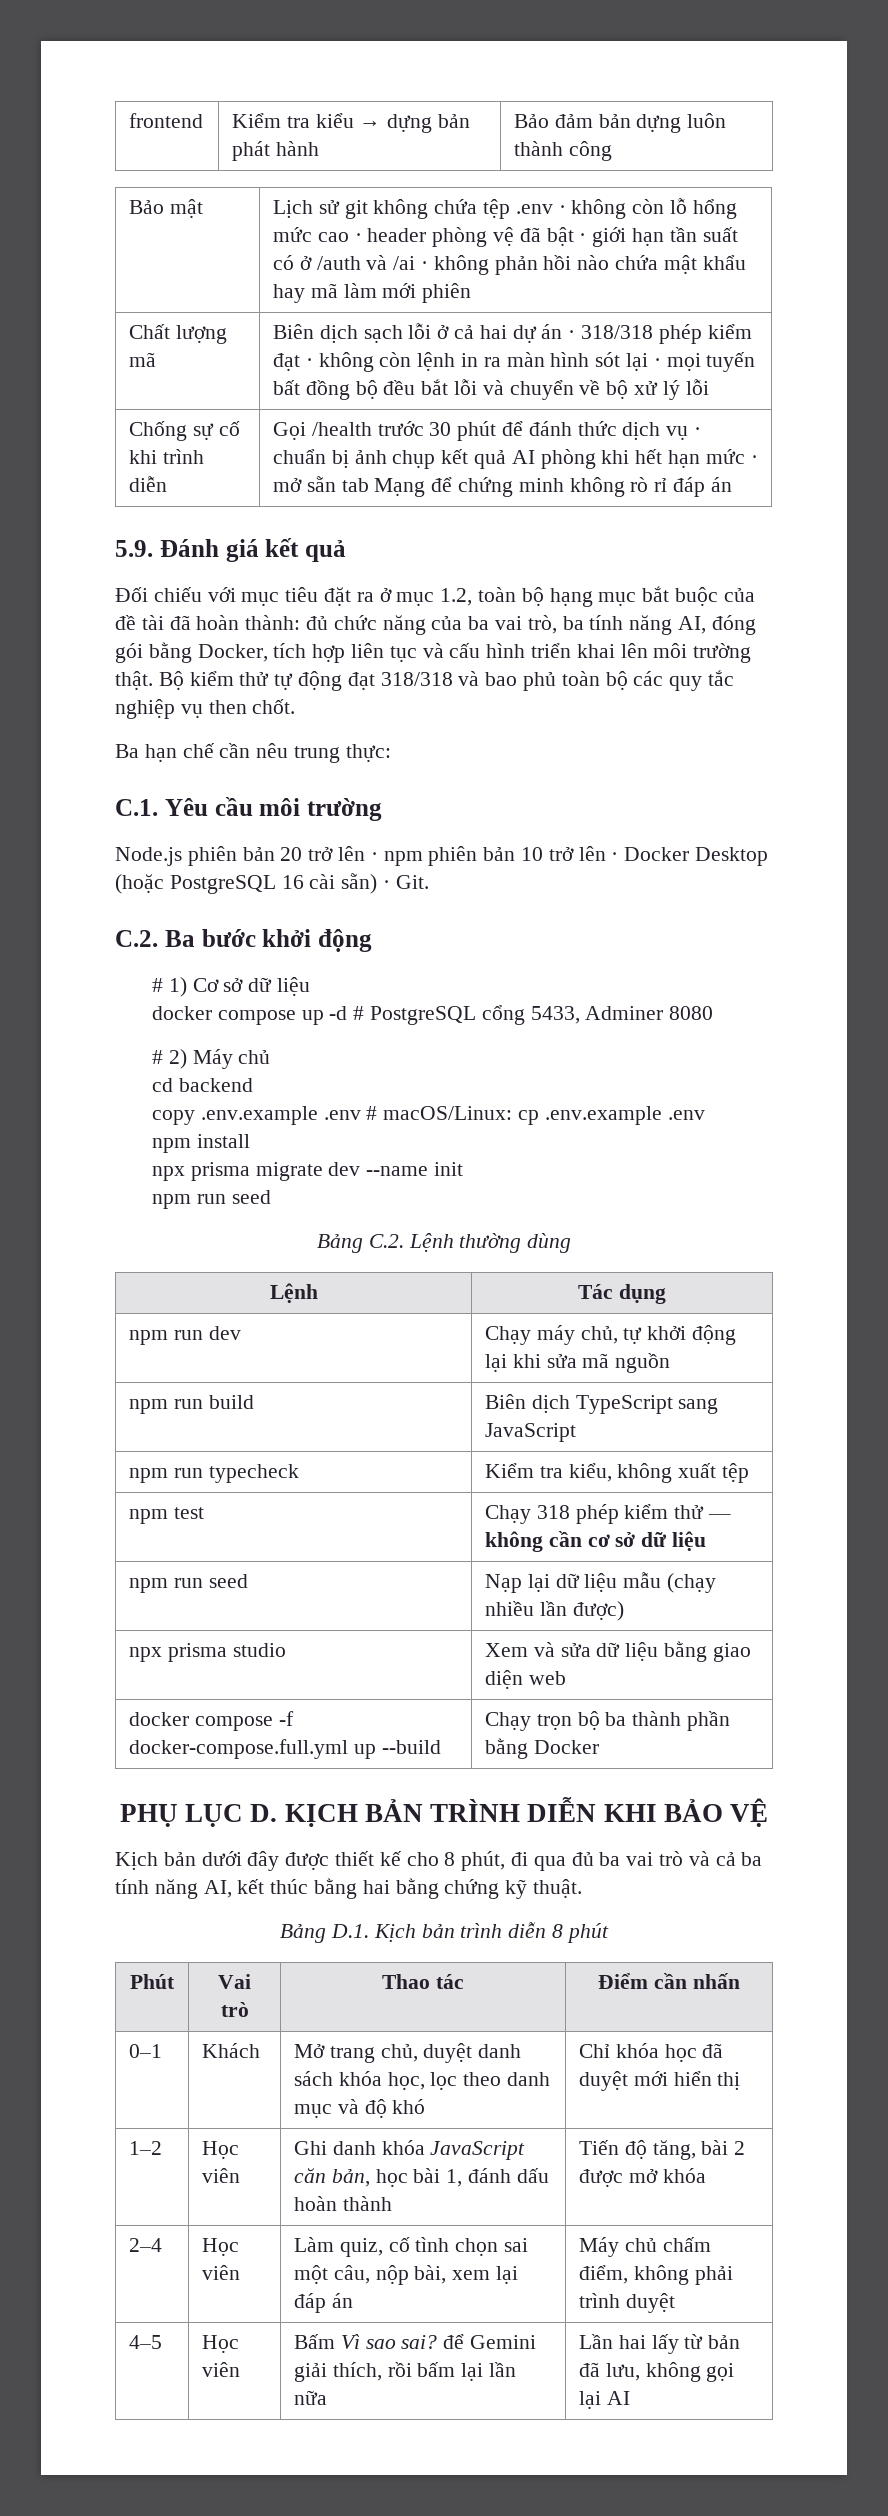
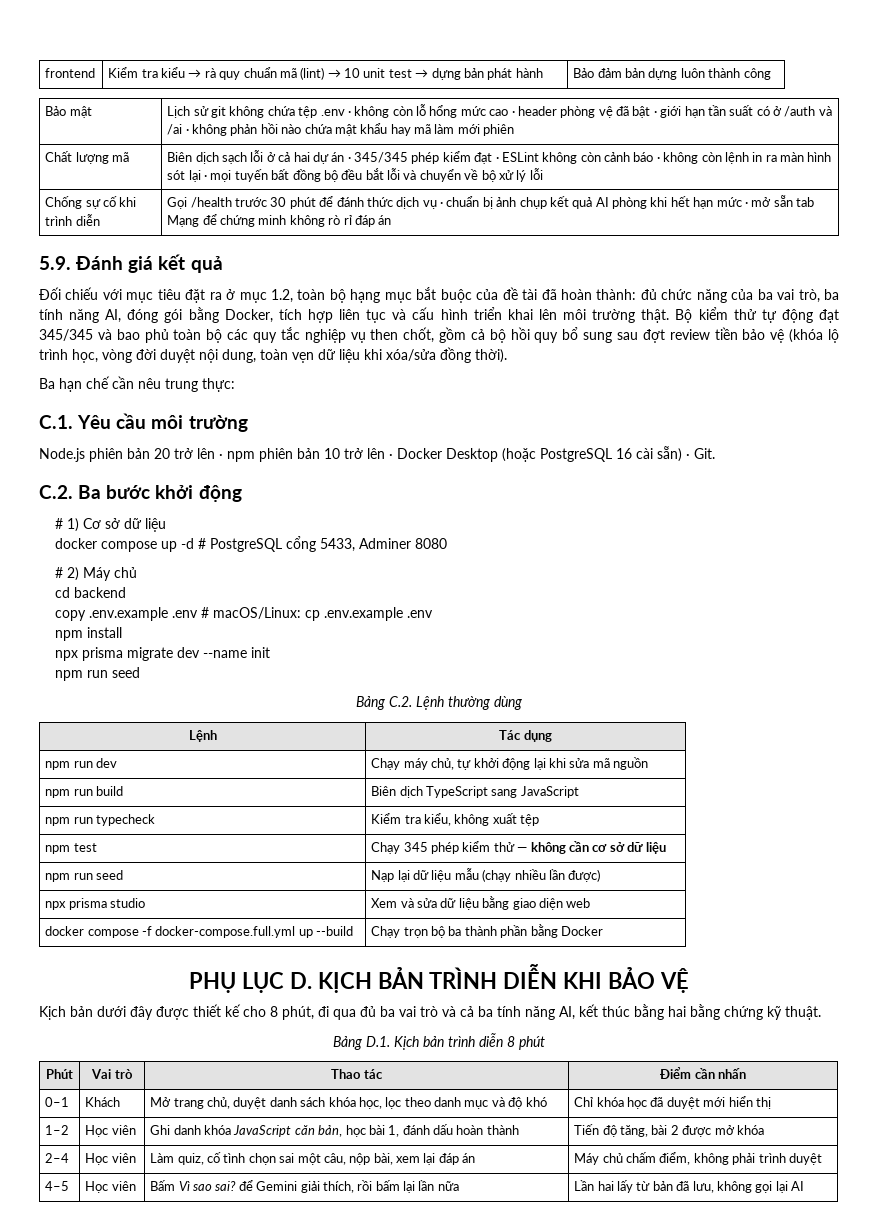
(382, 124) none -> [204,67,429,80] rà quy chuẩn mã (lint) → 10 unit test →
[581,325,654,339] 318/318 -> [354,152,409,163] 345/345
(313, 362) none -> [501,152,660,164] ESLint không còn cảnh báo ·
[380,672,453,686] 318/318 -> [39,329,93,341] 345/345
[252,699,296,714] chốt. -> [403,327,839,343] [39,347,507,363] chốt, gồm cả bộ hồi quy bổ sung sau đợt review tiền bảo vệ (khóa lộ trình học, vòng đời duyệt nội dung, toàn vẹn dữ liệu khi xóa/sửa đồng thời).
[536,1505,570,1519] 318 -> [403,842,428,852] 345

